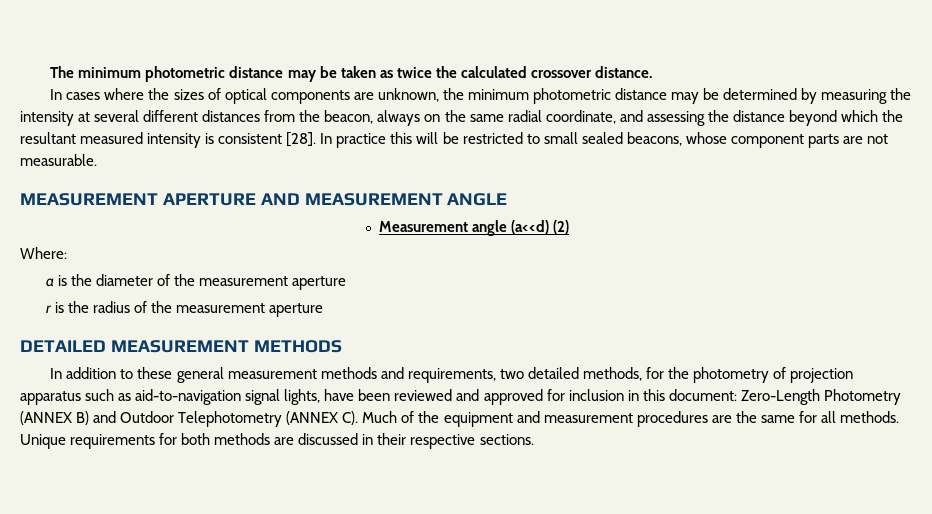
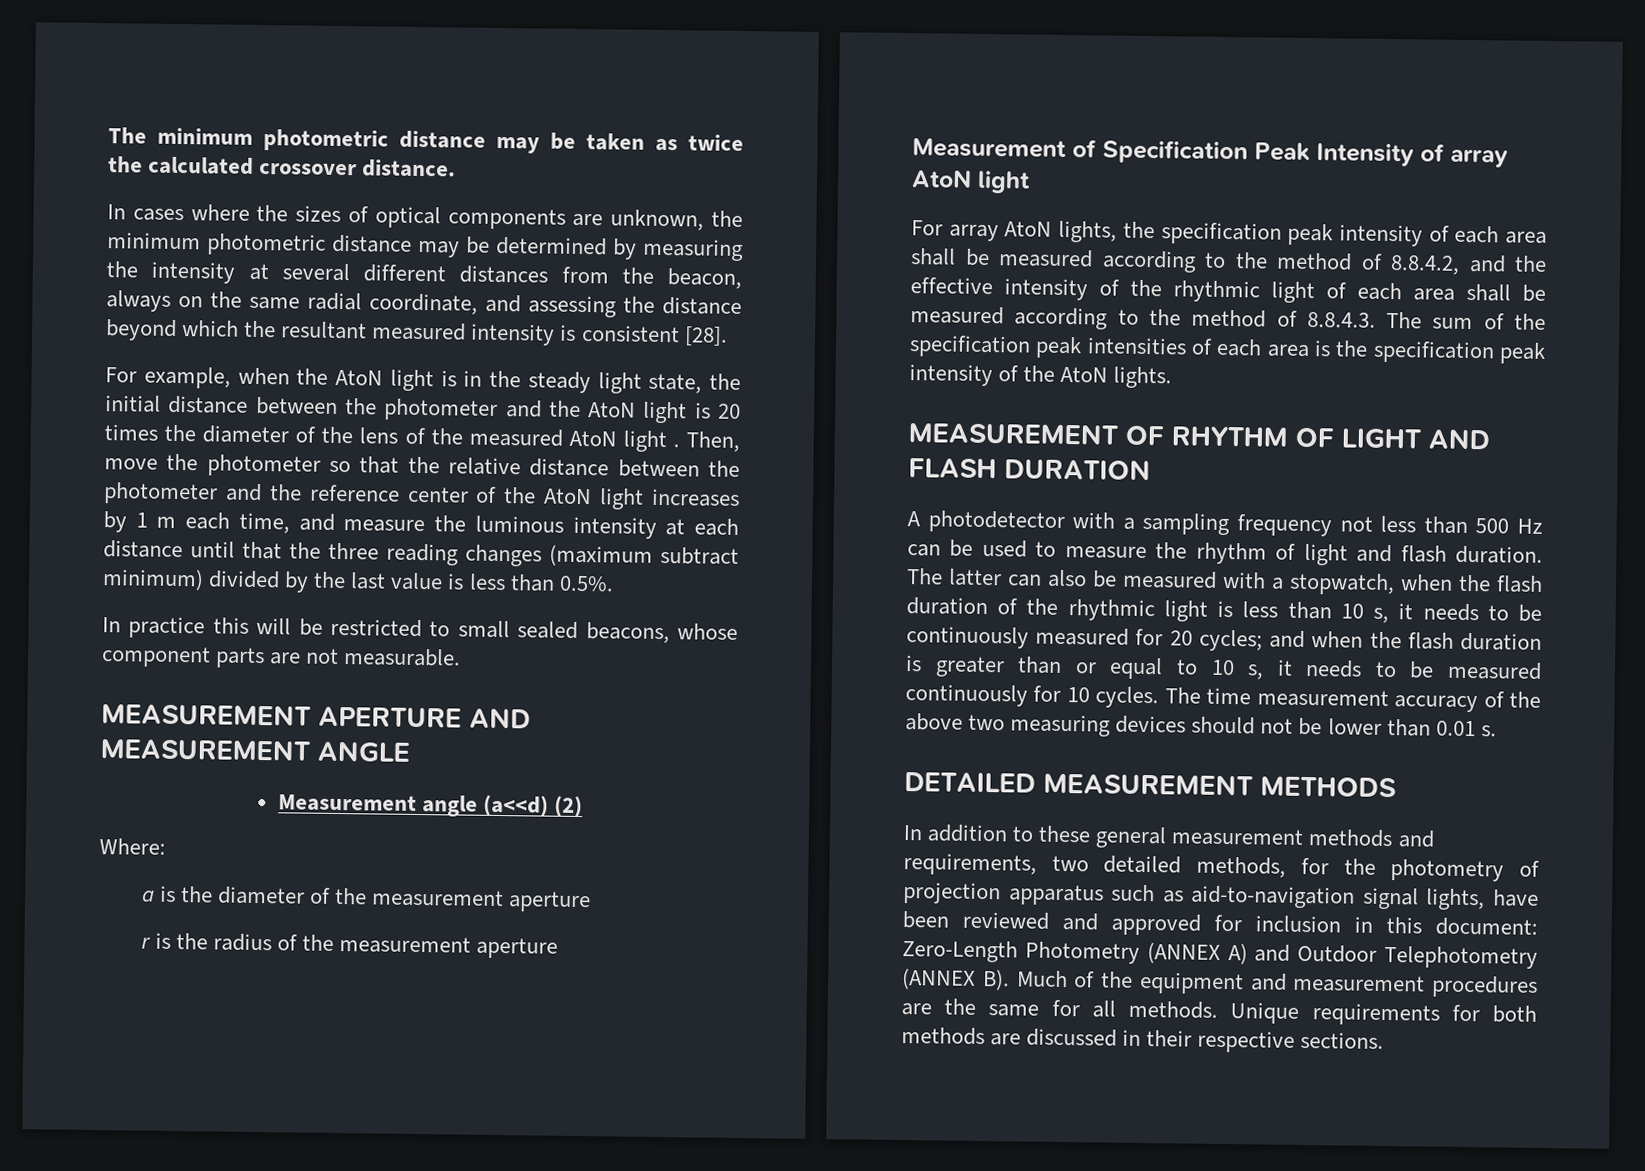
(317, 139) none -> [105,366,741,394] [105,395,741,424] [104,424,741,453] [104,453,740,478] [103,482,740,510] [103,511,739,539] [103,540,739,567] [102,568,614,593] // For example, when the AtoN light is in the steady light state, the initial distance between the photometer and the AtoN light is 20 times the diameter of the lens of the measured AtoN light . Then, move the photometer so that the relative distance between the photometer and the reference center of the AtoN light increases by 1 m each time, and measure the luminous intensity at each distance until that the three reading changes (maximum subtract minimum) divided by the last value is less than 0.5%. //
(324, 310) none -> [912,138,1508,168] [911,169,1031,194] [911,220,1547,247] [910,248,1547,275] [910,277,1546,304] [910,306,1546,330] [909,335,1546,364] [909,364,1173,389] [908,422,1490,450] [908,458,1151,481] [907,510,1543,537] [907,539,1543,566] [907,568,1543,596] [906,597,1542,624] [906,626,1542,652] [905,655,1542,680] [905,684,1541,713] [905,713,1497,737] // Measurement of Specification Peak Intensity of array AtoN light // For array AtoN lights, the specification peak intensity of each area shall be measured according to the method of 8.8.4.2, and the effective intensity of the rhythmic light of each area shall be measured according to the method of 8.8.4.3. The sum of the specification peak intensities of each area is the specification peak intensity of the AtoN lights. // MEASUREMENT OF RHYTHM OF LIGHT AND FLASH DURATION // A photodetector with a sampling frequency not less than 500 Hz can be used to measure the rhythm of light and flash duration. The latter can also be measured with a stopwatch, when the flash duration of the rhythmic light is less than 10 s, it needs to be continuously measured for 20 cycles; and when the flash duration is greater than or equal to 10 s, it needs to be measured continuously for 10 cycles. The time measurement accuracy of the above two measuring devices should not be lower than 0.01 s.
[76,411,90,425] B) -> [1227,943,1248,965] A)
[342,411,359,425] C). -> [981,969,1010,991] B).

